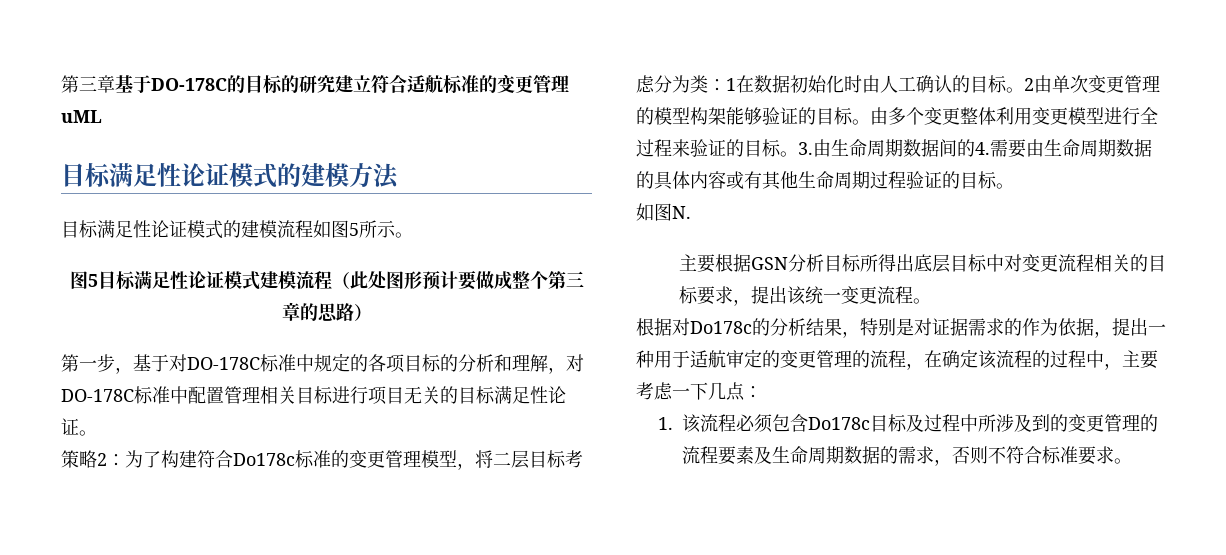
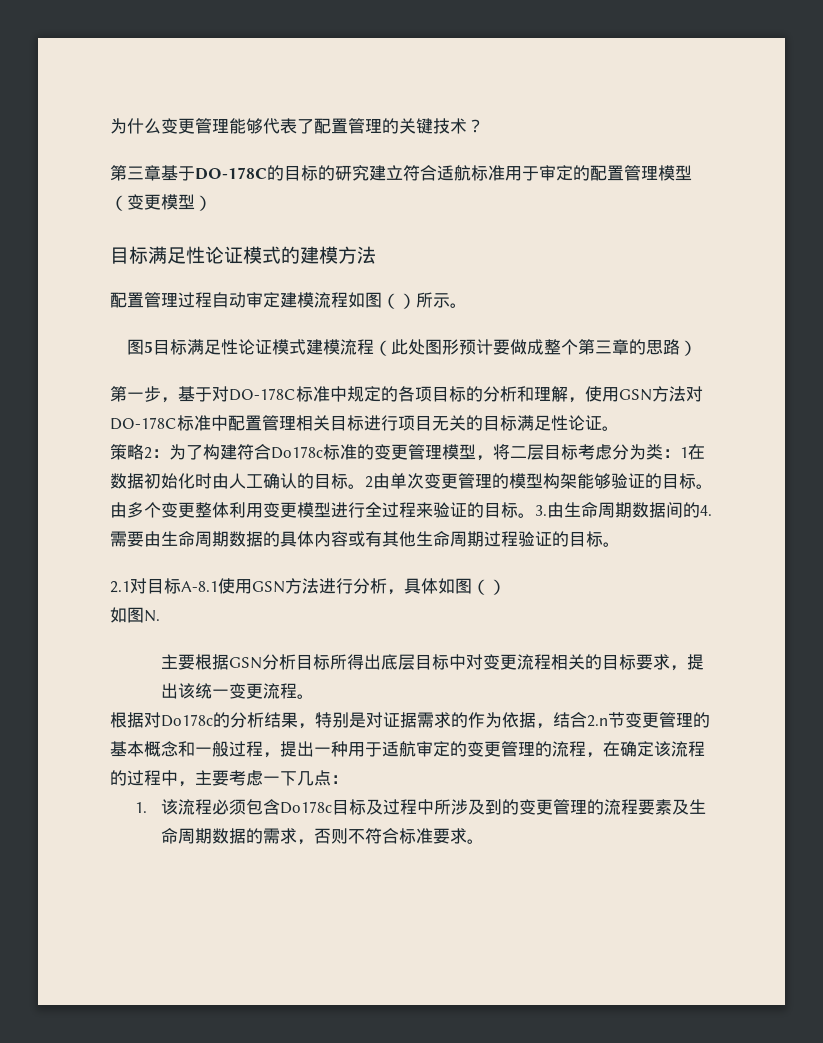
(61, 84) none -> [110,118,484,134] 为什么变更管理能够代表了配置管理的关键技术？ //
[479,74,569,93] [61,110,102,123] 的变更管理uML -> [505,165,692,181] [110,194,212,211] 用于审定的配置管理模型（变更模型）
[61,220,241,239] 目标满足性论证模式的 -> [110,292,280,308] 配置管理过程自动审定
[349,223,359,236] 5 -> [382,293,416,309] （）
(566, 370) none -> [585,386,686,402] 使用GSN方法
(1014, 186) none -> [110,578,506,595] // 2.1对目标A-8.1使用GSN方法进行分析，具体如图（）
(1112, 334) none -> [553,712,710,728] [110,741,280,758] 结合2.n节变更管理的基本概念和一般过程，

